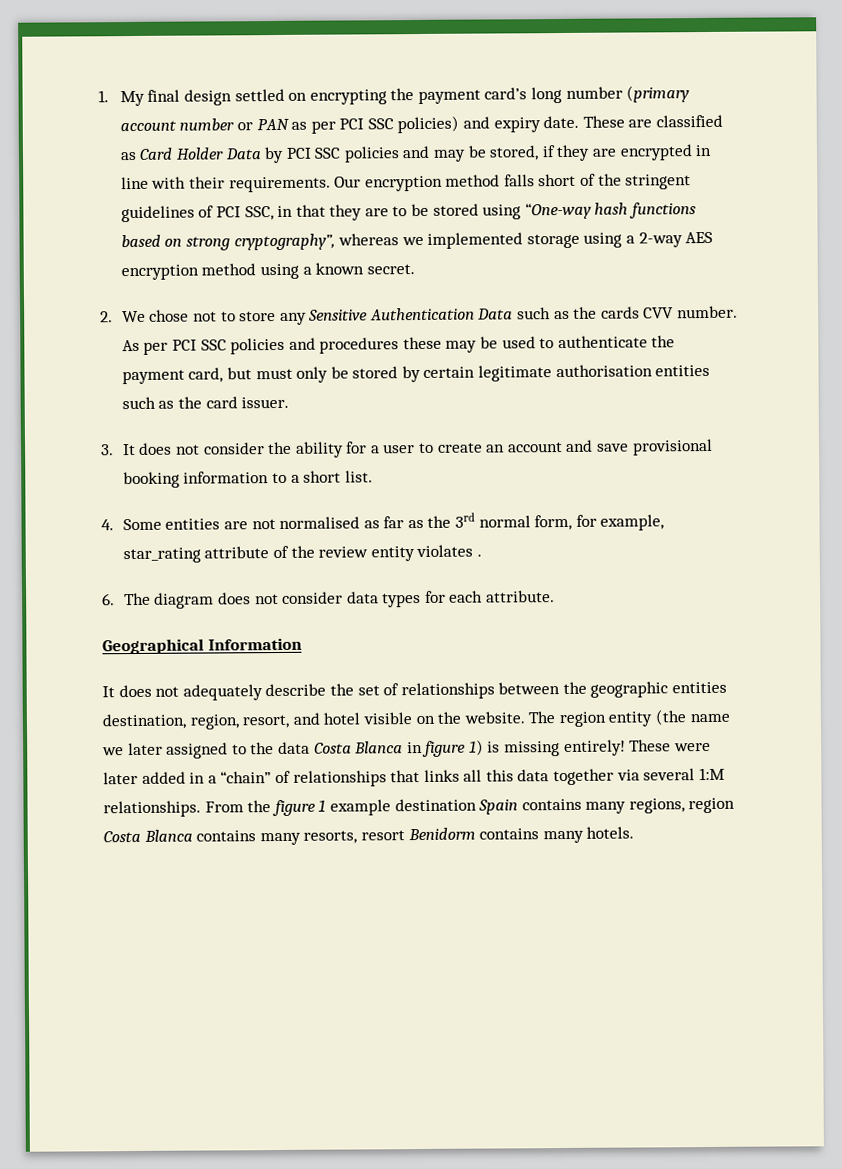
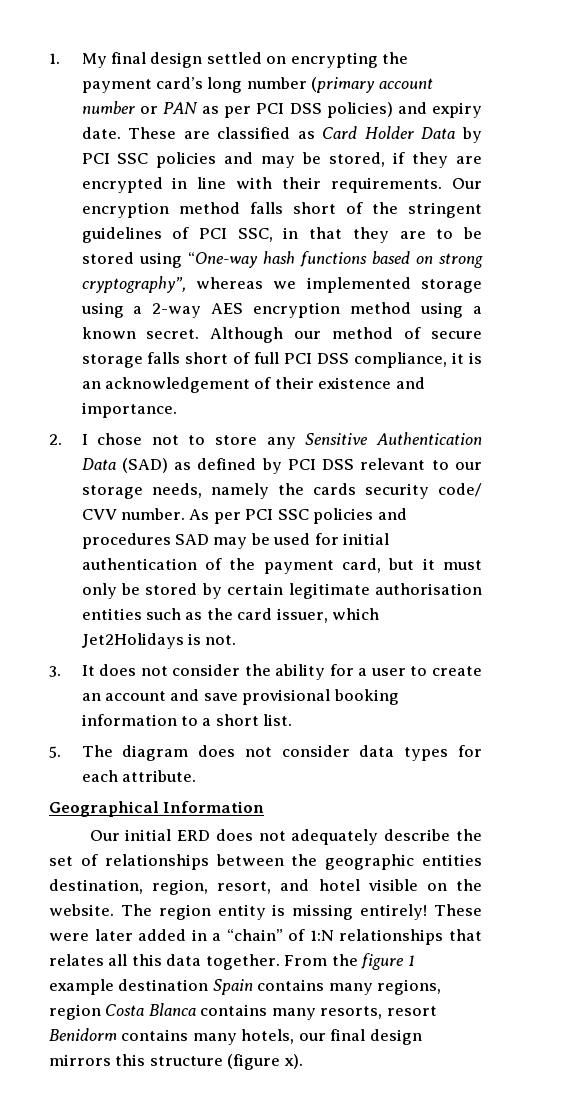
[367,118,394,130] SSC -> [289,103,322,114] DSS
(415, 269) none -> [210,327,483,343] [81,352,483,368] [81,377,425,393] [81,402,177,418] Although our method of secure storage falls short of full PCI DSS compliance, it is an acknowledgement of their existence and importance.
[121,310,146,323] We -> [81,434,88,445] I
[517,306,640,320] such as the cards -> [121,458,482,474] [81,483,482,499] (SAD) as defined by PCI DSS relevant to our storage needs, namely the cards security code/
[402,336,442,350] these -> [174,534,209,545] SAD
[539,335,648,349] to authenticate -> [314,533,390,545] [81,558,222,570] for initial authentication of
(252, 373) none -> [422,558,435,570] it
[241,396,290,409] issuer. -> [276,608,380,623] [81,633,237,649] issuer, which Jet2Holidays is not.
[101,512,665,531] [122,544,482,564] [102,593,115,606] 4. Some entities are not normalised as far as the 3rd normal form, for example, star_rating attribute of the review entity violates . // 6. -> [49,746,61,758] 5.
[102,686,115,698] It -> [89,829,211,841] Our initial ERD
[655,709,730,726] [102,739,484,759] (the name we later assigned to the data Costa Blanca in figure 1) -> (266, 912) none
(291, 777) none -> [309,930,334,941] 1:N
[423,769,460,782] links -> [49,954,104,966] relates
[553,767,725,786] [103,800,201,818] together via several 1:M relationships. -> [205,954,280,970] together.
[586,826,635,839] hotels. -> [241,1029,422,1045] [49,1054,303,1070] hotels, our final design mirrors this structure (figure x).

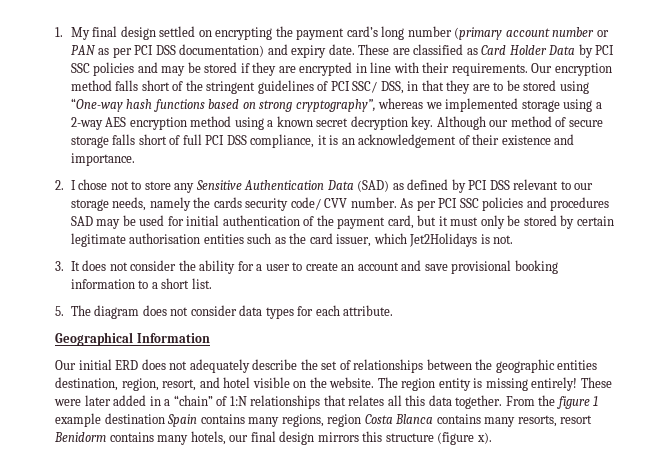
[326,102,393,118] policies) -> [179,44,265,57] documentation)
[329,152,386,167] stored, -> [204,62,238,73] stored
[237,228,273,242] SSC, -> [352,81,404,94] SSC/ DSS,
[146,329,200,339] secret. -> [316,116,434,130] secret decryption key.

